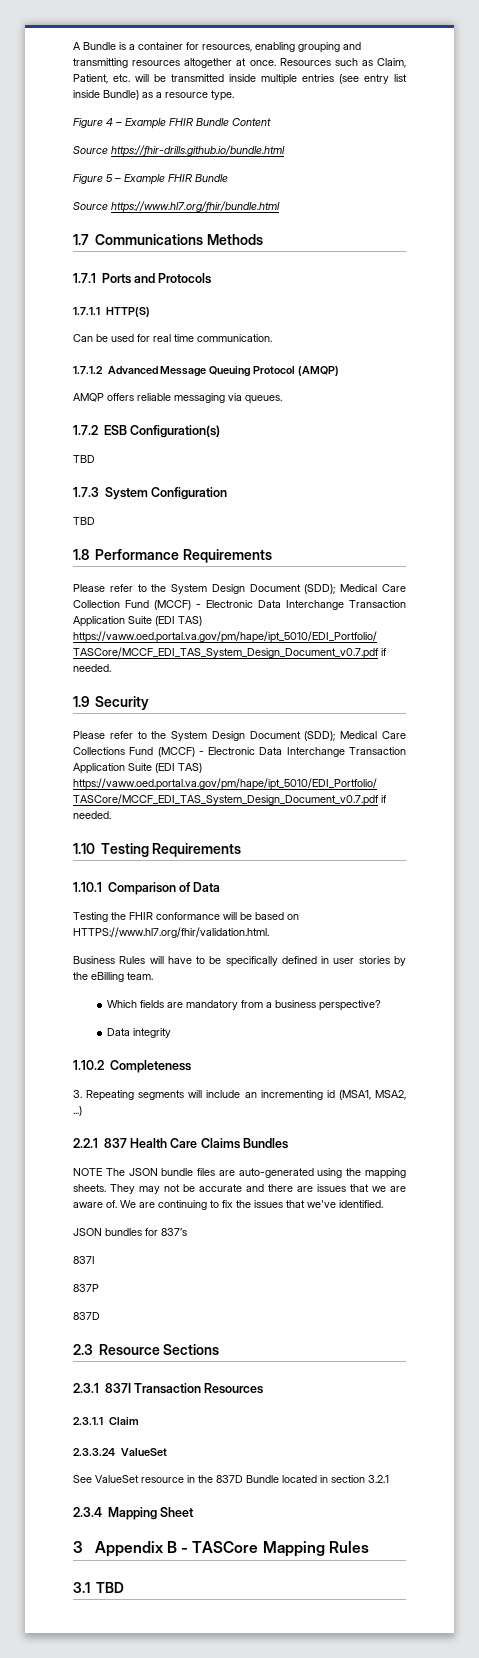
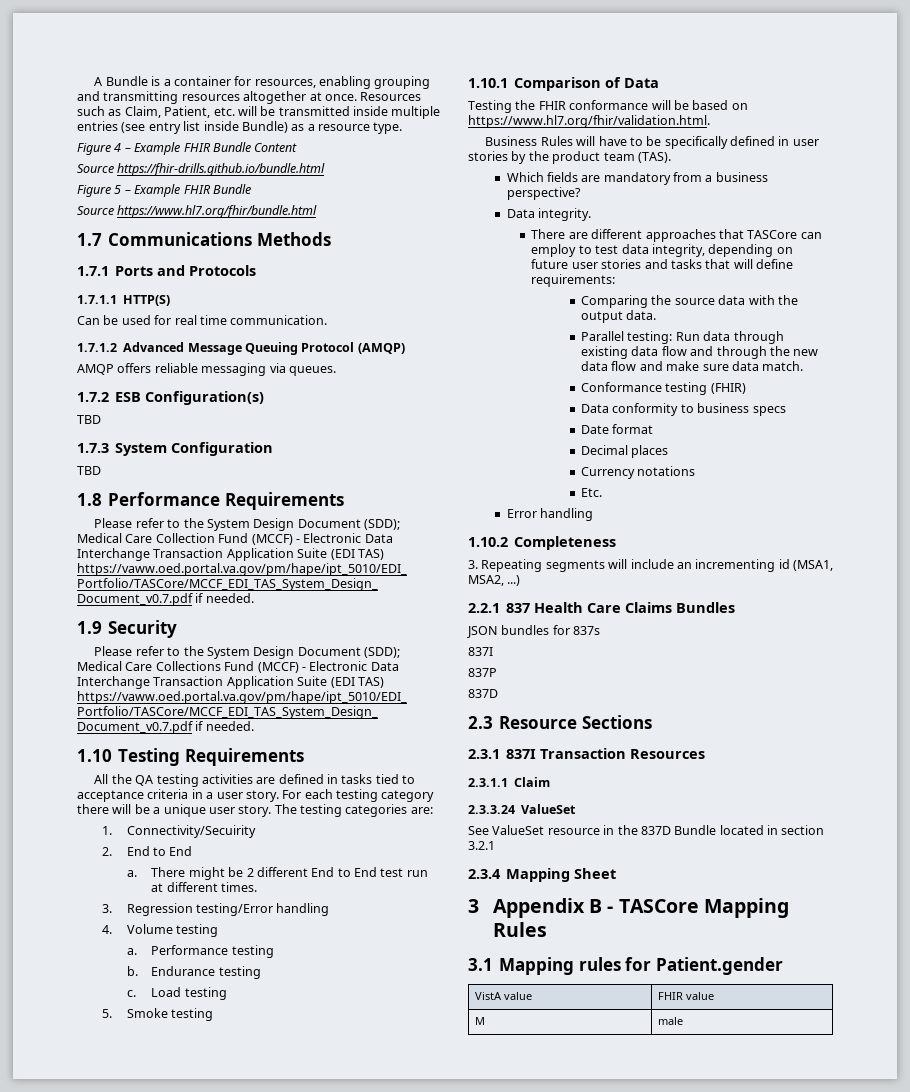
(242, 850) none -> [94,774,416,787] [77,789,435,802] [77,804,433,817] [101,825,256,838] [101,846,193,856] [126,867,428,880] [151,882,258,892] [101,903,330,916] [101,924,219,937] [126,945,274,958] [126,966,261,979] [126,987,227,1000] [101,1008,214,1021] // All the QA testing activities are defined in tasks tied to acceptance criteria in a user story. For each testing category there will be a unique user story. The testing categories are: // 1. Connectivity/Secuirity // 2. End to End // a. There might be 2 different End to End test run at different times. // 3. Regression testing/Error handling // 4. Volume testing // a. Performance testing // b. Endurance testing // c. Load testing // 5. Smoke testing
[73,927,269,938] HTTPS://www.hl7.org/fhir/validation.html. -> [468,115,710,128] https://www.hl7.org/fhir/validation.html.
[91,972,153,982] eBilling team. -> [552,151,671,164] product team (TAS).
[132,1028,171,1038] integrity -> [537,208,591,221] [531,229,822,242] [531,244,793,257] [531,259,794,269] [531,274,616,287] [581,295,798,308] [581,310,657,323] [581,331,784,344] [581,346,819,359] [581,361,804,371] [581,382,746,395] [581,403,786,416] [581,424,654,434] [581,445,669,458] [581,466,696,479] [581,488,603,497] [506,508,593,521] integrity. // There are different approaches that TASCore can employ to test data integrity, depending on future user stories and tasks that will define requirements: // Comparing the source data with the output data. // Parallel testing: Run data through existing data flow and through the new data flow and make sure data match. // Conformance testing (FHIR) // Data conformity to business specs // Date format // Decimal places // Currency notations // Etc. // Error handling
[73,1168,406,1179] [73,1184,406,1194] [73,1200,383,1210] // NOTE The JSON bundle files are auto-generated using the mapping sheets. They may not be accurate and there are issues that we are aware of. We are continuing to fix the issues that we've identified. -> (736, 607) none
[161,1228,187,1236] 837’s -> [573,626,601,635] 837s
[95,1582,124,1593] TBD -> [499,957,784,975] [474,992,532,1000] [657,992,714,1000] [474,1017,485,1025] [657,1017,683,1025] Mapping rules for Patient.gender // VistA value | FHIR value // M | male

